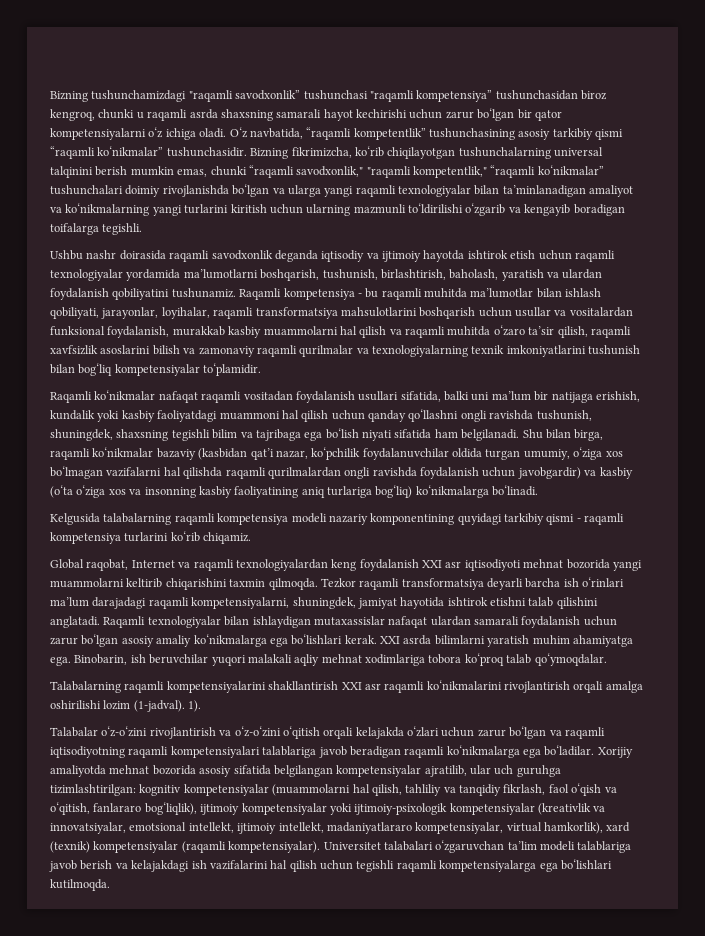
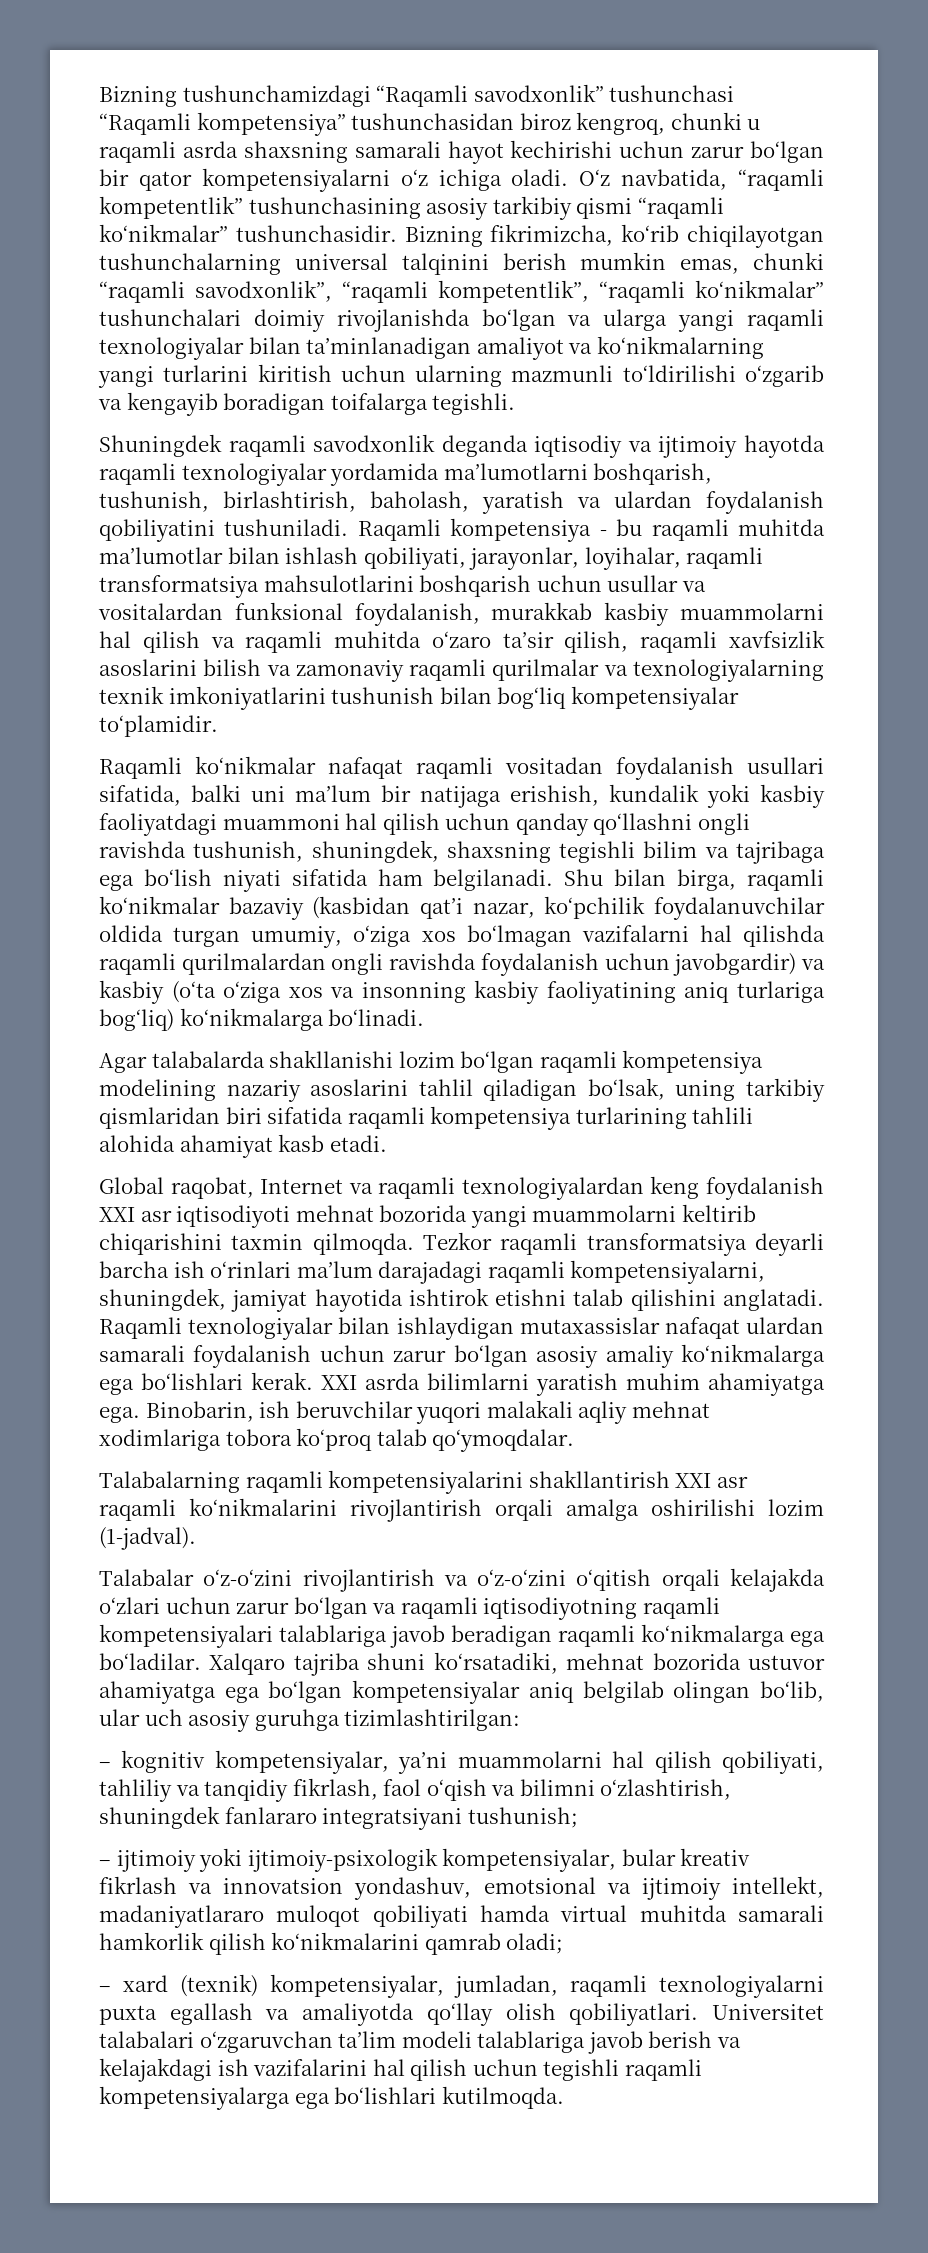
[188,90,233,102] "raqamli -> [376,85,469,107] “Raqamli
[369,90,414,102] "raqamli -> [99,113,191,135] “Raqamli
[296,166,487,178] savodxonlik," "raqamli kompetentlik," -> [195,280,589,303] savodxonlik”, “raqamli kompetentlik”,
[50,250,166,260] Ushbu nashr doirasida -> [99,434,222,457] Shuningdek
[467,250,572,260] ishtirok etish uchun -> (825, 446) none
[171,288,236,298] tushunamiz. -> [224,519,349,536] tushuniladi.
[50,513,625,525] [50,531,252,544] Kelgusida talabalarning raqamli kompetensiya modeli nazariy komponentining quyidagi tarkibiy qismi - raqamli kompetensiya turlarini ko‘rib chiqamiz. -> [99,1050,764,1074] [99,1078,825,1102] [99,1106,754,1130] [99,1134,387,1158] Agar talabalarda shakllanishi lozim bo‘lgan raqamli kompetensiya modelining nazariy asoslarini tahlil qiladigan bo‘lsak, uning tarkibiy qismlaridan biri sifatida raqamli kompetensiya turlarining tahlili alohida ahamiyat kasb etadi.
[188,700,202,712] 1). -> (196, 1538) none
[597,747,633,758] [50,765,467,777] Xorijiy amaliyotda mehnat bozorida asosiy sifatida belgilangan kompetensiyalar ajratilib, -> [209,1652,826,1676] [99,1680,824,1704] Xalqaro tajriba shuni ko‘rsatadiki, mehnat bozorida ustuvor ahamiyatga ega bo‘lgan kompetensiyalar aniq belgilab olingan bo‘lib,
(514, 770) none -> [188,1710,251,1732] asosiy
[139,784,402,796] kognitiv kompetensiyalar (muammolarni hal qilish, -> [99,1750,825,1774] // – kognitiv kompetensiyalar, ya’ni muammolarni hal qilish qobiliyati,
[50,802,606,815] [50,822,631,834] [50,841,321,853] o‘qitish, fanlararo bog‘liqlik), ijtimoiy kompetensiyalar yoki ijtimoiy-psixologik kompetensiyalar (kreativlik va innovatsiyalar, emotsional intellekt, ijtimoiy intellekt, madaniyatlararo kompetensiyalar, virtual hamkorlik), xard (texnik) kompetensiyalar (raqamli kompetensiyalar). -> [519,1779,732,1800] [99,1806,578,1830] [99,1848,751,1872] [99,1876,824,1900] [99,1905,824,1928] [99,1932,564,1955] [99,1974,824,1998] [99,2003,699,2026] bilimni o‘zlashtirish, shuningdek fanlararo integratsiyani tushunish; // – ijtimoiy yoki ijtimoiy-psixologik kompetensiyalar, bular kreativ fikrlash va innovatsion yondashuv, emotsional va ijtimoiy intellekt, madaniyatlararo muloqot qobiliyati hamda virtual muhitda samarali hamkorlik qilish ko‘nikmalarini qamrab oladi; // – xard (texnik) kompetensiyalar, jumladan, raqamli texnologiyalarni puxta egallash va amaliyotda qo‘llay olish qobiliyatlari.

